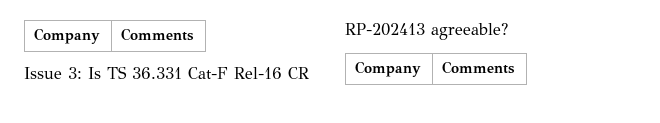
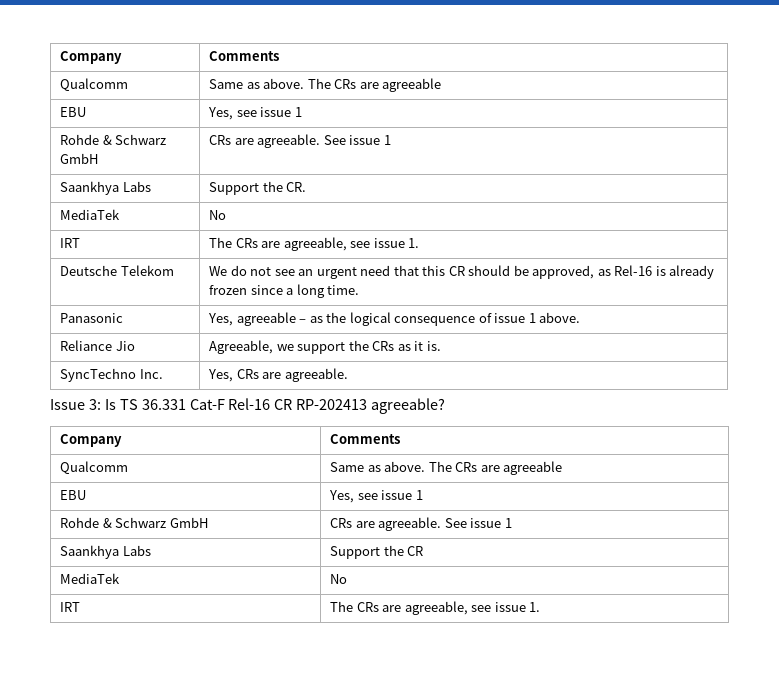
[34,28,101,44] [121,28,195,41] Company | Comments -> [60,51,123,64] [209,51,280,61] [60,78,129,92] [209,78,442,92] [60,107,87,117] [208,107,302,120] [60,134,167,145] [60,153,99,164] [209,134,391,148] [60,181,151,195] [209,181,307,195] [60,209,121,220] [209,210,227,220] [60,238,81,248] [209,237,420,251] [60,265,174,276] [209,265,715,279] [209,284,360,298] [60,313,124,323] [208,312,581,326] [60,340,135,351] [209,340,441,354] [60,368,163,382] [208,368,348,382] Company | Comments // Qualcomm | Same as above. The CRs are agreeable // EBU | Yes, see issue 1 // Rohde & Schwarz GmbH | CRs are agreeable. See issue 1 // Saankhya Labs | Support the CR. // MediaTek | No // IRT | The CRs are agreeable, see issue 1. // Deutsche Telekom | We do not see an urgent need that this CR should be approved, as Rel-16 is already frozen since a long time. // Panasonic | Yes, agreeable – as the logical consequence of issue 1 above. // Reliance Jio | Agreeable, we support the CRs as it is. // SyncTechno Inc. | Yes, CRs are agreeable.
(516, 67) none -> [60,461,129,475] [330,461,563,475] [60,490,87,500] [329,490,423,503] [60,517,208,528] [330,517,512,531] [60,545,151,559] [330,545,424,559] [60,573,121,584] [330,574,348,584] [60,602,81,612] [330,601,541,615] // Qualcomm | Same as above. The CRs are agreeable // EBU | Yes, see issue 1 // Rohde & Schwarz GmbH | CRs are agreeable. See issue 1 // Saankhya Labs | Support the CR // MediaTek | No // IRT | The CRs are agreeable, see issue 1.

